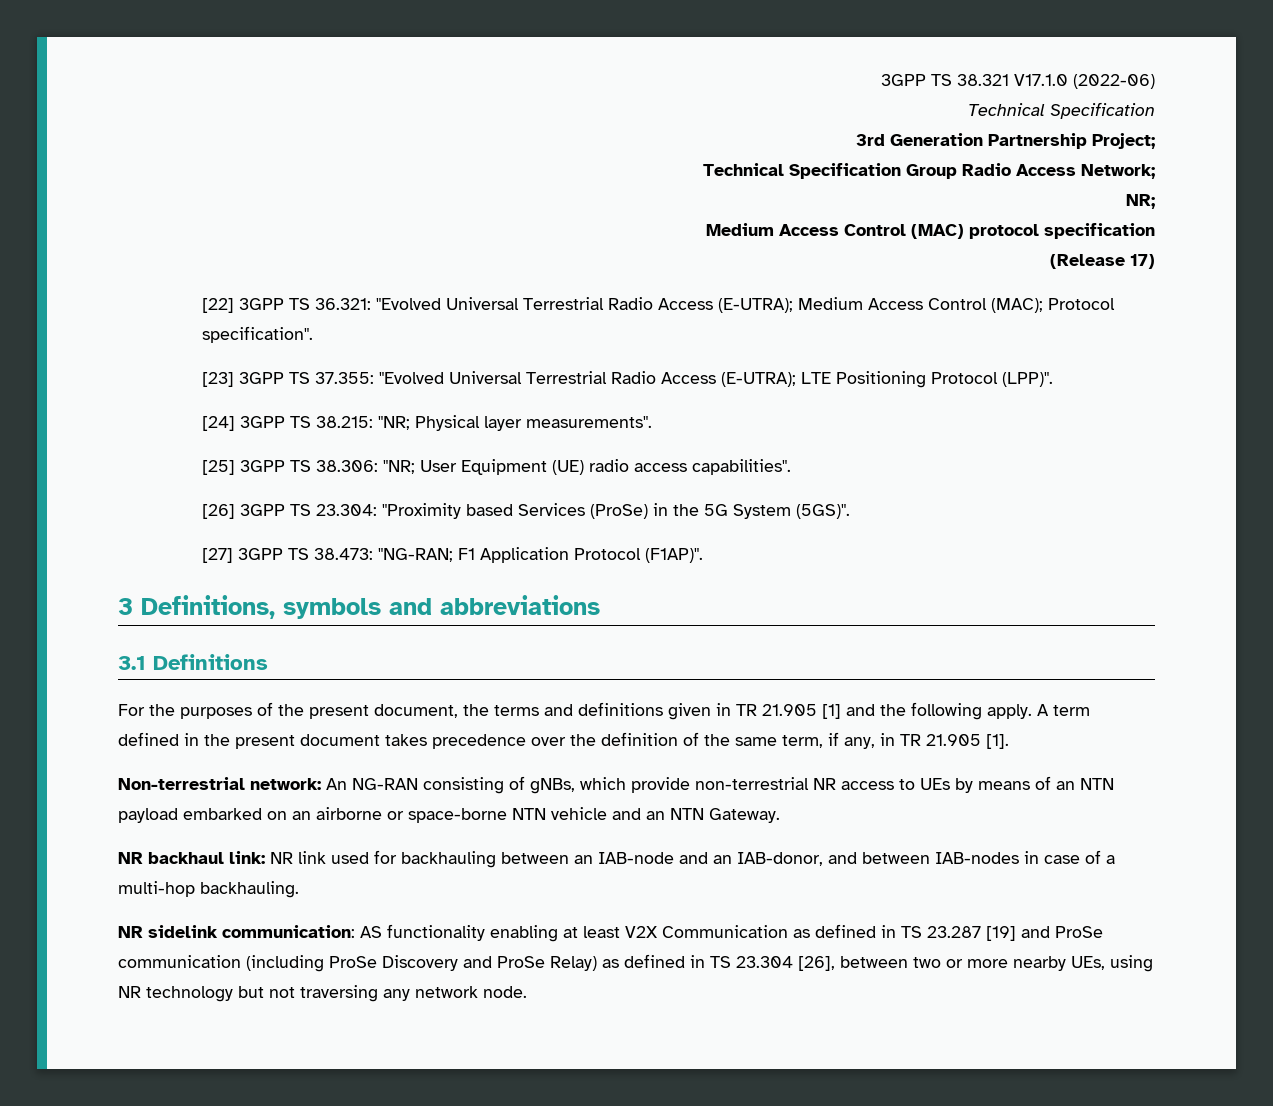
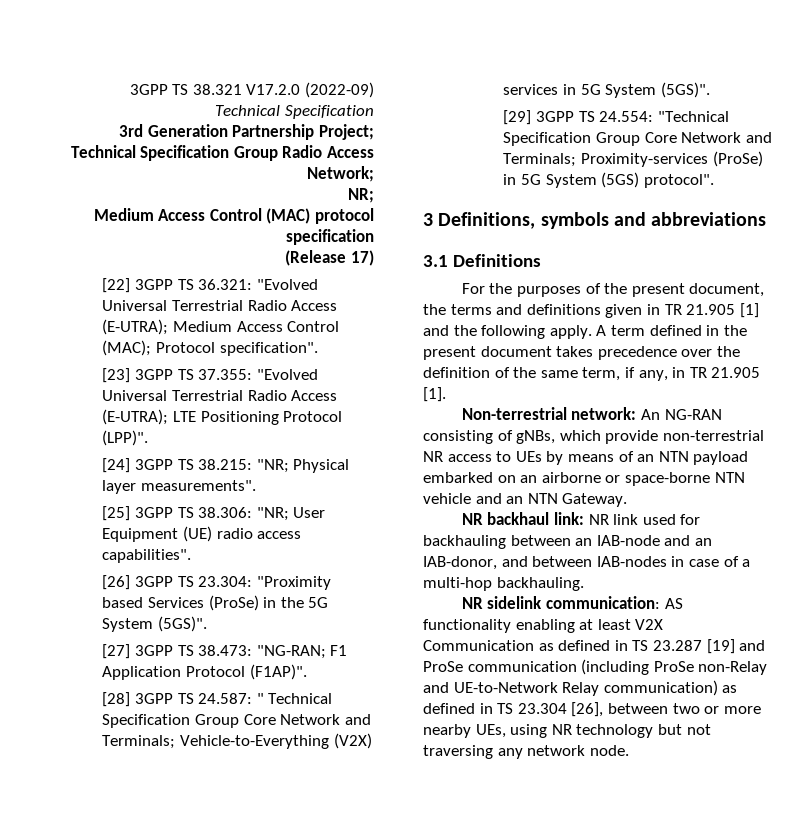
[1014,74,1155,89] V17.1.0 (2022-06) -> [246,82,374,98] V17.2.0 (2022-09)
(704, 555) none -> [102,692,333,707] [102,714,371,728] [102,733,372,749] [503,82,710,98] [503,110,729,125] [503,132,772,146] [503,151,763,167] [503,172,714,188] // [28] 3GPP TS 24.587: " Technical Specification Group Core Network and Terminals; Vehicle-to-Everything (V2X) services in 5G System (5GS)". // [29] 3GPP TS 24.554: "Technical Specification Group Core Network and Terminals; Proximity-services (ProSe) in 5G System (5GS) protocol".
[382,955,597,971] Discovery and ProSe Relay) -> [698,661,768,675] [423,680,718,696] non-Relay and UE-to-Network Relay communication)

